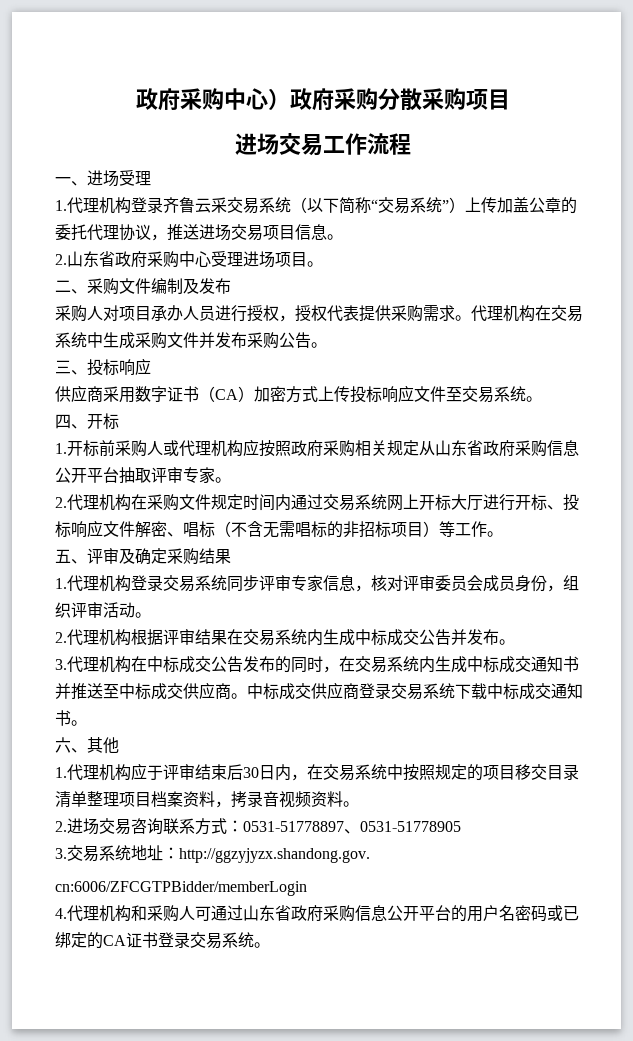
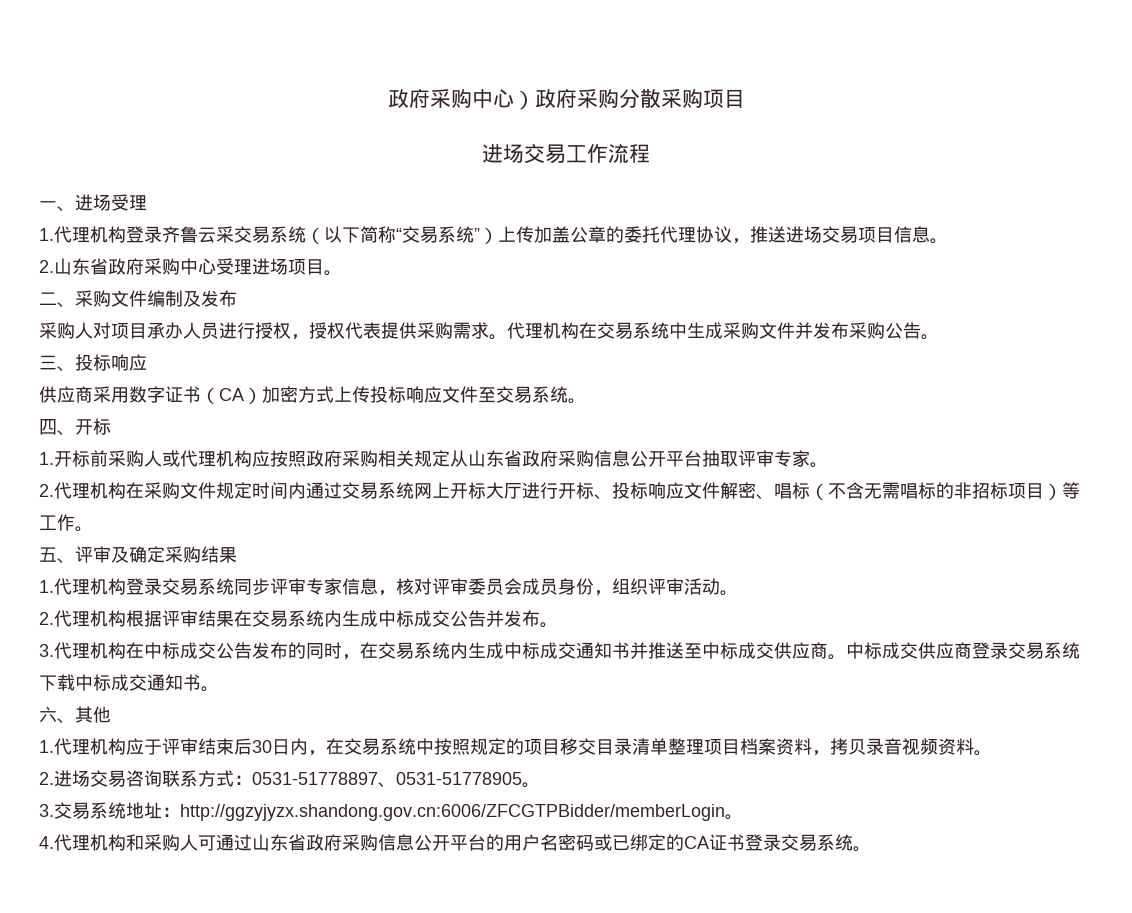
(247, 799) none -> [848,739,866,755] 贝
(461, 826) none -> [522,782,540,788] 。
[179,848,370,863] [55,881,307,896] http://ggzyjyzx.shandong.gov. // cn:6006/ZFCGTPBidder/memberLogin -> [180,804,743,821] http://ggzyjyzx.shandong.gov.cn:6006/ZFCGTPBidder/memberLogin。

